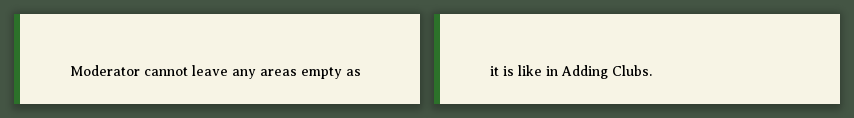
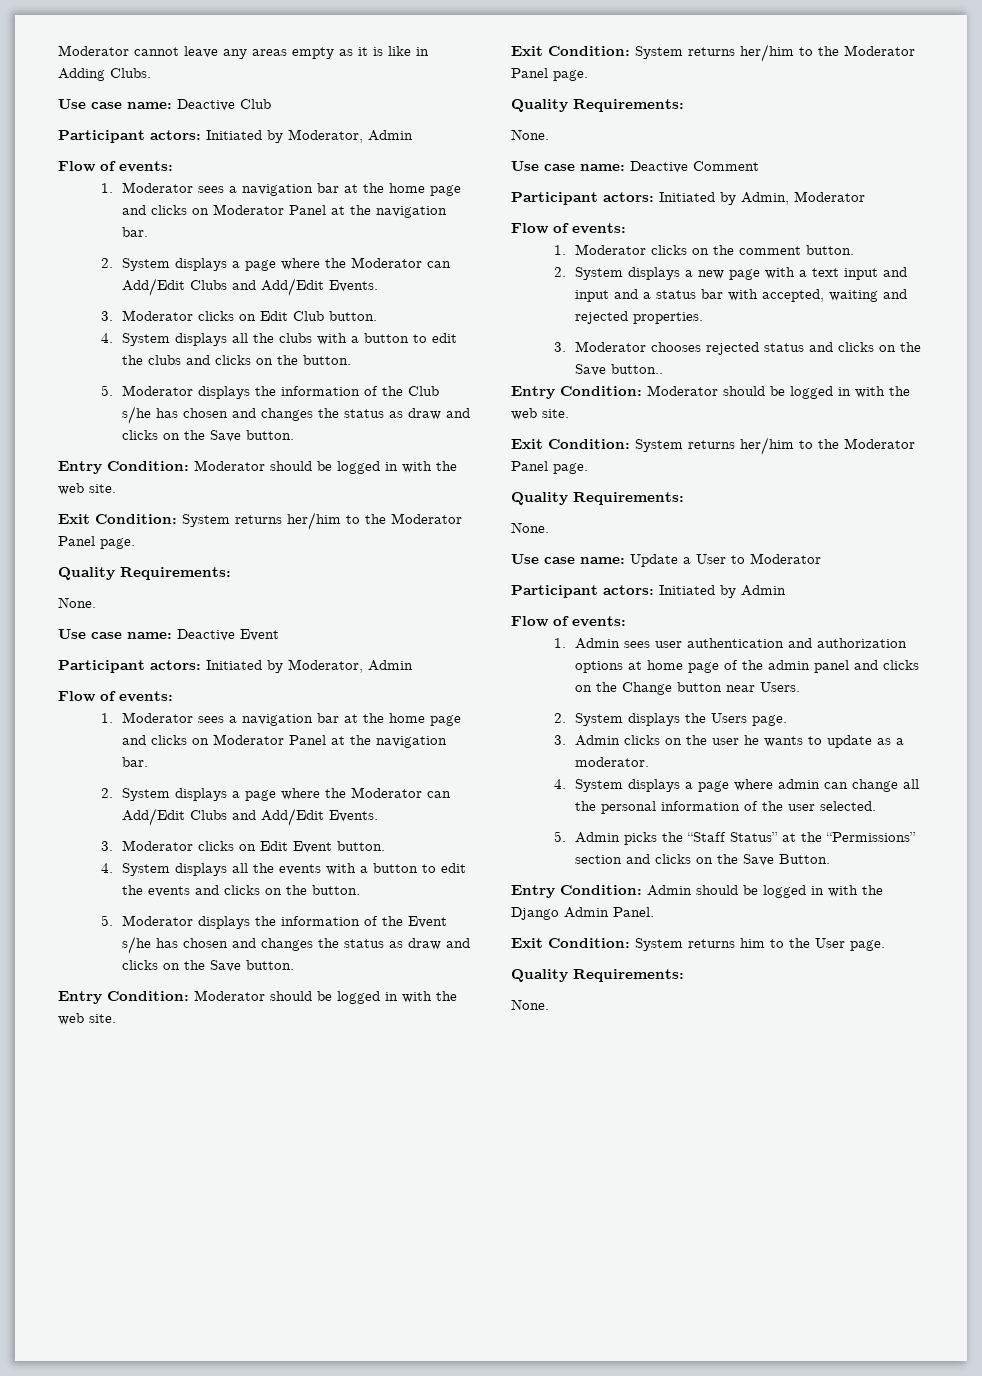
(652, 70) none -> [58,99,271,111] [58,129,413,143] [58,161,173,172] [100,182,461,196] [121,204,447,218] [121,227,148,237] [100,257,451,271] [121,278,378,296] [100,310,377,321] [100,333,457,346] [121,355,351,365] [100,385,439,399] [121,406,470,424] [121,430,294,442] [58,460,457,474] [58,483,116,495] [58,512,462,530] [58,536,135,549] [58,567,231,580] [58,597,96,608] [58,629,279,641] [58,659,413,673] [58,691,173,702] [100,712,461,726] [121,734,447,748] [121,757,148,767] [100,787,451,801] [121,808,378,826] [100,840,385,853] [100,863,466,876] [121,885,360,897] [100,915,447,929] [121,936,470,954] [121,960,294,972] [58,990,457,1004] [58,1013,116,1025] [511,44,915,62] [511,68,588,81] [511,99,684,112] [511,129,549,140] [511,161,759,173] [511,191,865,205] [511,223,626,234] [553,244,854,255] [553,267,907,280] [574,289,907,302] [574,311,703,324] [553,341,921,355] [574,364,663,376] [511,385,910,399] [511,408,569,420] [511,437,915,455] [511,461,588,474] [511,492,684,505] [511,522,549,533] [511,553,821,567] [511,585,786,598] [511,616,626,627] [553,638,907,649] [574,660,919,673] [574,682,800,695] [553,713,787,726] [553,735,904,748] [574,757,649,767] [553,779,919,792] [574,801,876,814] [553,831,916,845] [574,854,830,866] [511,885,883,898] [511,907,654,920] [511,938,885,951] [511,969,684,982] [511,999,549,1010] // Use case name: Deactive Club // Participant actors: Initiated by Moderator, Admin // Flow of events: // 1. Moderator sees a navigation bar at the home page and clicks on Moderator Panel at the navigation bar. // 2. System displays a page where the Moderator can Add/Edit Clubs and Add/Edit Events. // 3. Moderator clicks on Edit Club button. // 4. System displays all the clubs with a button to edit the clubs and clicks on the button. // 5. Moderator displays the information of the Club s/he has chosen and changes the status as draw and clicks on the Save button. // Entry Condition: Moderator should be logged in with the web site. // Exit Condition: System returns her/him to the Moderator Panel page. // Quality Requirements: // None. // Use case name: Deactive Event // Participant actors: Initiated by Moderator, Admin // Flow of events: // 1. Moderator sees a navigation bar at the home page and clicks on Moderator Panel at the navigation bar. // 2. System displays a page where the Moderator can Add/Edit Clubs and Add/Edit Events. // 3. Moderator clicks on Edit Event button. // 4. System displays all the events with a button to edit the events and clicks on the button. // 5. Moderator displays the information of the Event s/he has chosen and changes the status as draw and clicks on the Save button. // Entry Condition: Moderator should be logged in with the web site. // Exit Condition: System returns her/him to the Moderator Panel page. // Quality Requirements: // None. // Use case name: Deactive Comment // Participant actors: Initiated by Admin, Moderator // Flow of events: // 1. Moderator clicks on the comment button. // 2. System displays a new page with a text input and input and a status bar with accepted, waiting and rejected properties. // 3. Moderator chooses rejected status and clicks on the Save button.. // Entry Condition: Moderator should be logged in with the web site. // Exit Condition: System returns her/him to the Moderator Panel page. // Quality Requirements: // None. // Use case name: Update a User to Moderator // Participant actors: Initiated by Admin // Flow of events: // 1. Admin sees user authentication and authorization options at home page of the admin panel and clicks on the Change button near Users. // 2. System displays the Users page. // 3. Admin clicks on the user he wants to update as a moderator. // 4. System displays a page where admin can change all the personal information of the user selected. // 5. Admin picks the “Staff Status” at the “Permissions” section and clicks on the Save Button. // Entry Condition: Admin should be logged in with the Django Admin Panel. // Exit Condition: System returns him to the User page. // Quality Requirements: // None.

